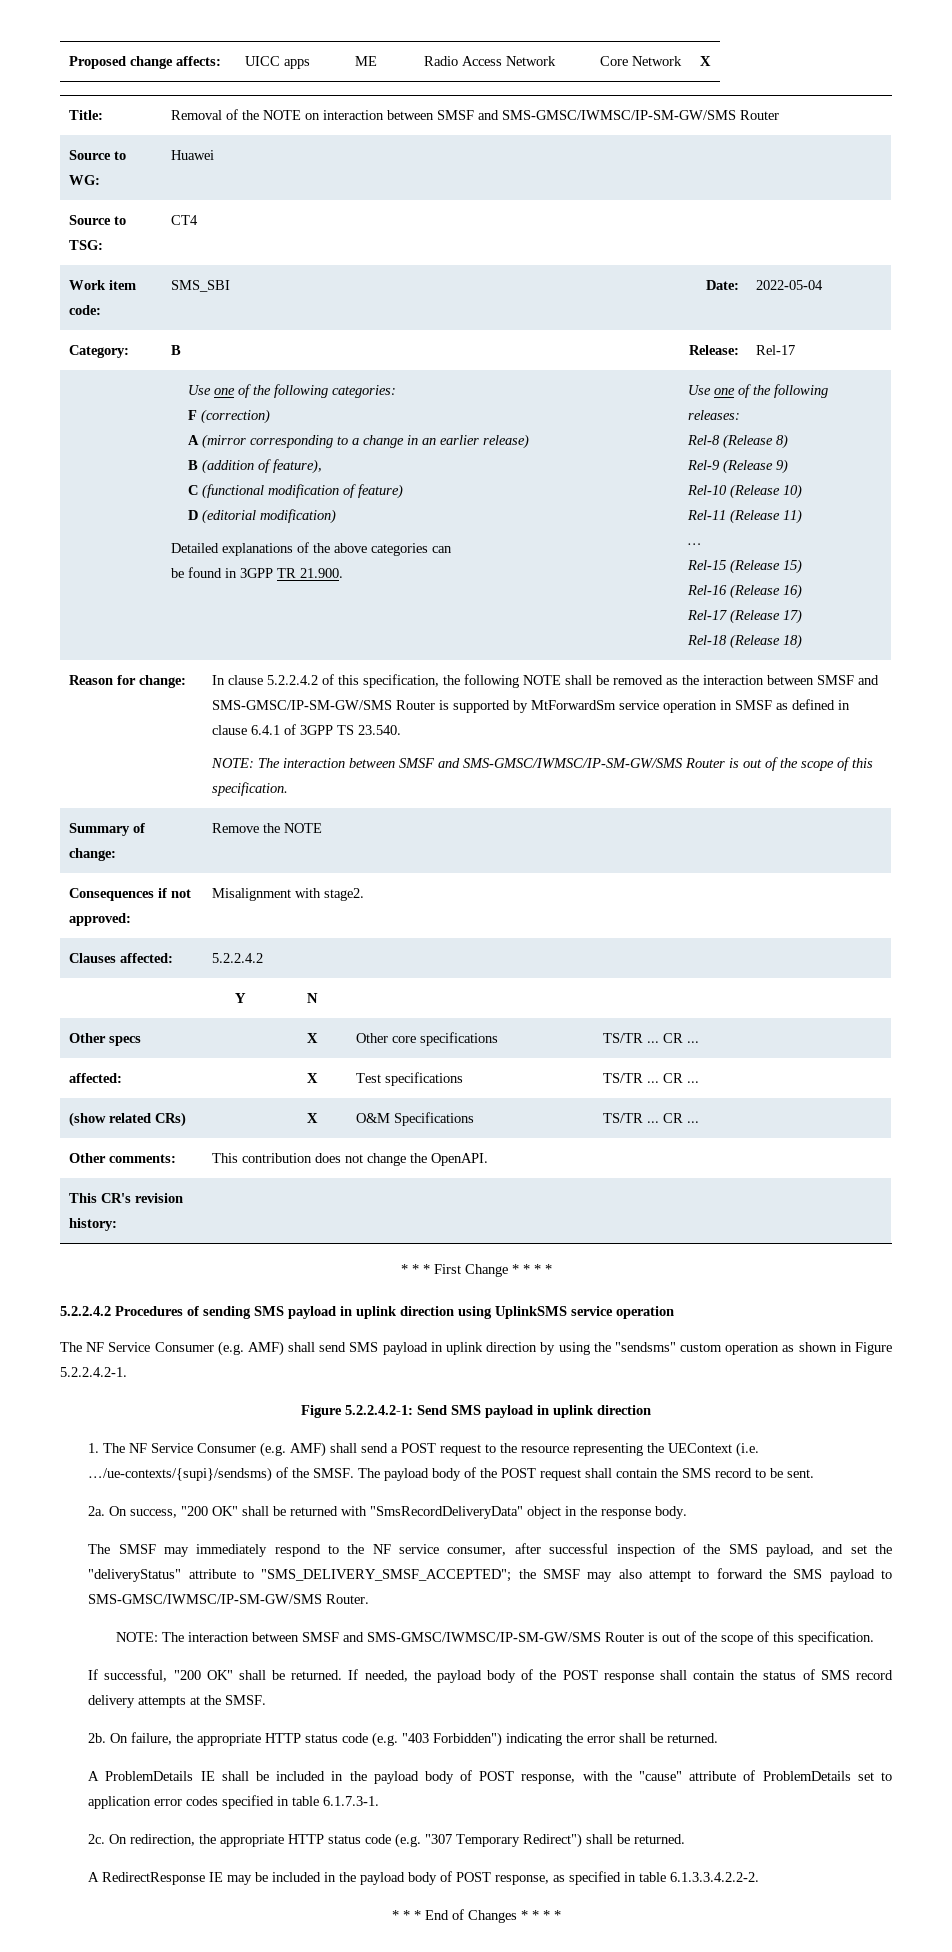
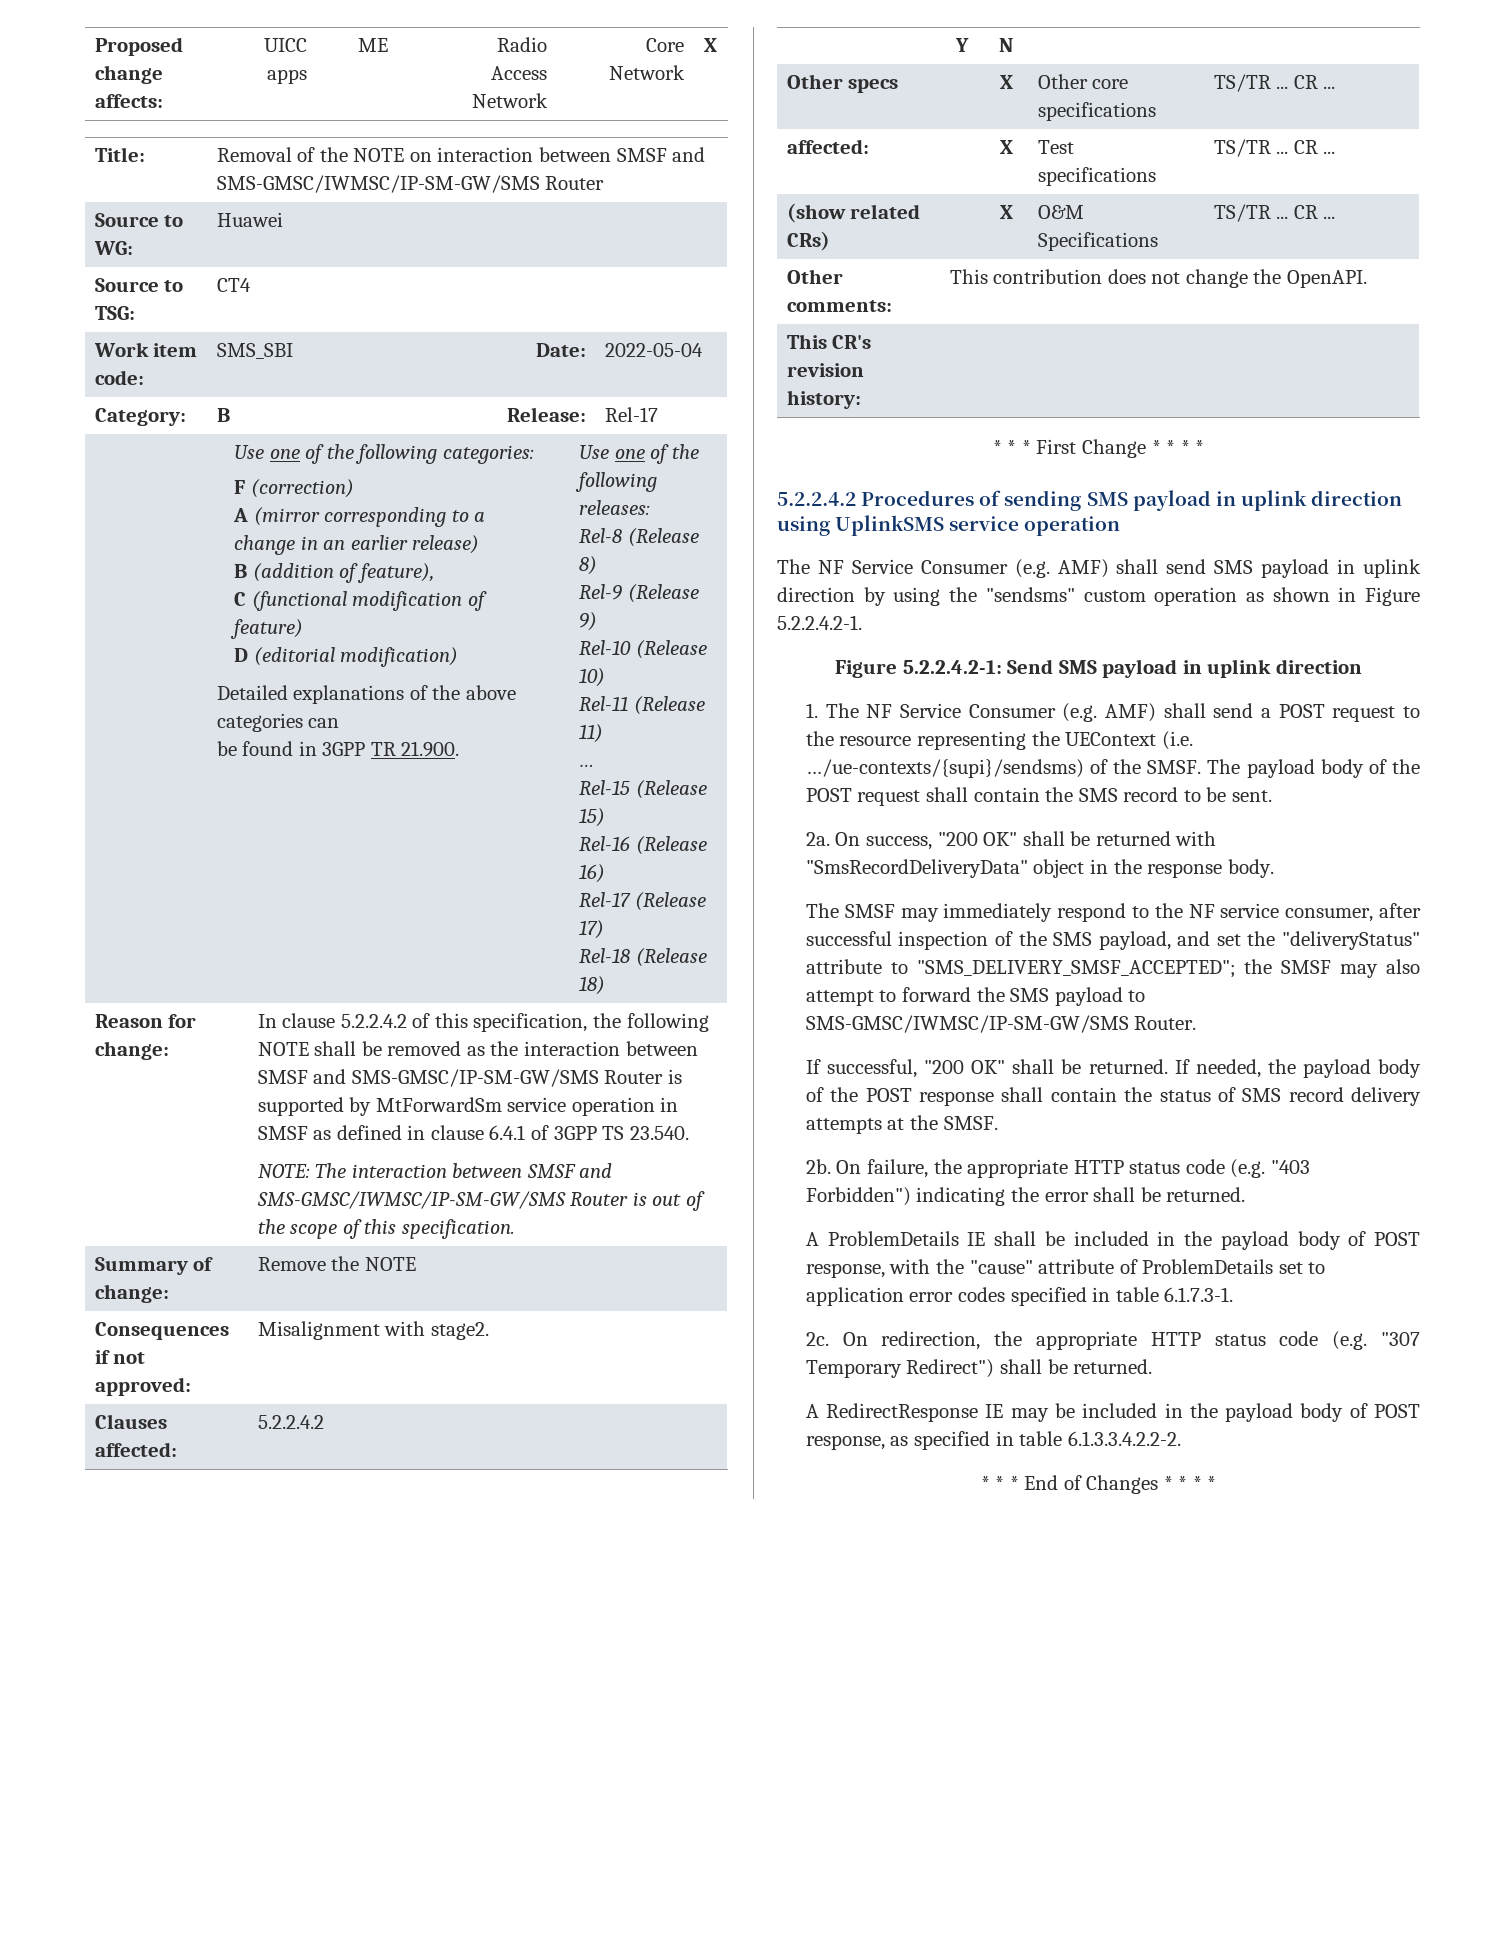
[116,1631,875,1645] // NOTE: The interaction between SMSF and SMS-GMSC/IWMSC/IP-SM-GW/SMS Router is out of the scope of this specification. -> (1197, 1023) none

